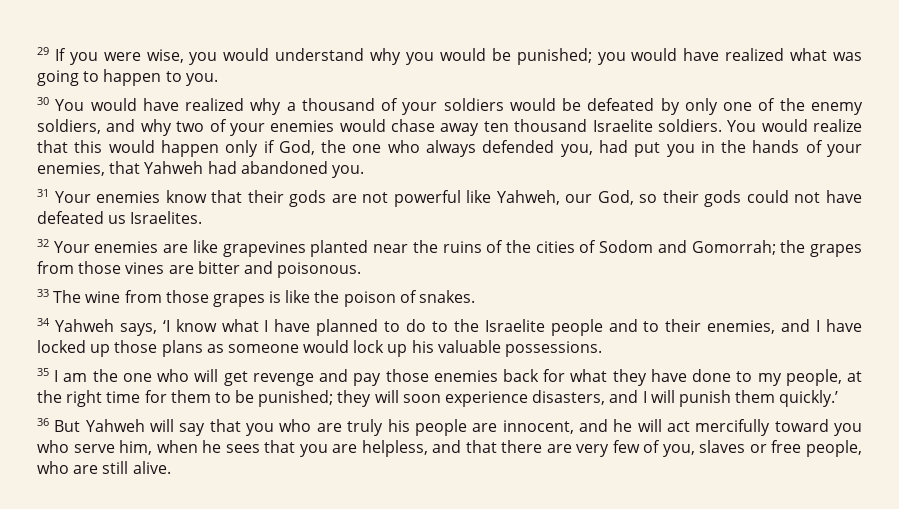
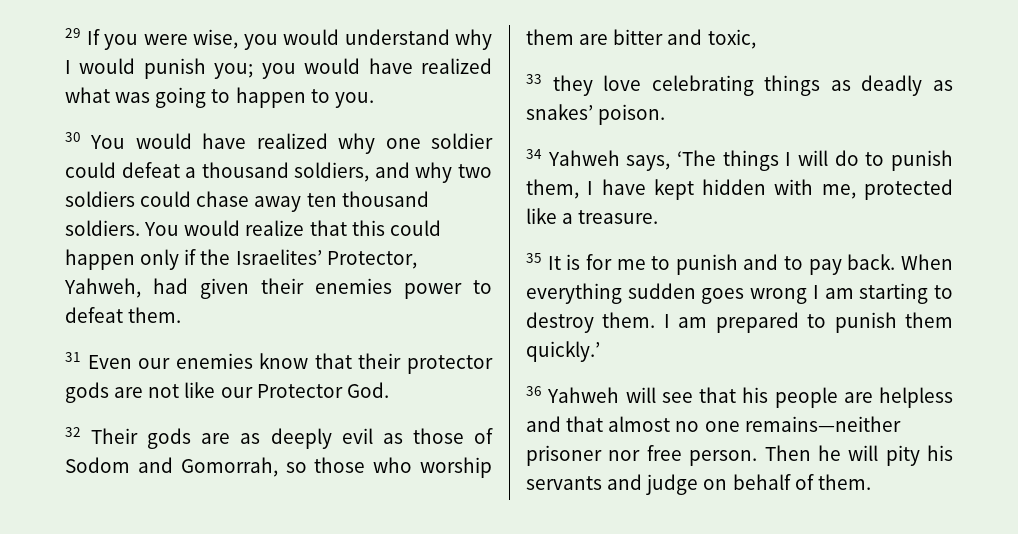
[406,48,592,65] you would be punished; -> [65,58,254,79] I would punish you;
[286,98,864,115] [37,119,386,136] a thousand of your soldiers would be defeated by only one of the enemy soldiers, and why two of your enemies would -> [385,133,493,149] [65,162,492,183] [65,191,192,207] one soldier could defeat a thousand soldiers, and why two soldiers could
[592,119,653,132] Israelite -> (429, 199) none
[108,140,155,153] would -> [389,220,441,236] could
[278,140,862,157] [37,161,364,178] God, the one who always defended you, had put you in the hands of your enemies, that Yahweh had abandoned you. -> [200,249,417,269] [64,278,492,299] [65,307,182,323] the Israelites’ Protector, Yahweh, had given their enemies power to defeat them.
[54,191,91,203] Your -> [87,355,171,369] Even our
(284, 196) none -> [406,355,493,374] protector
[393,190,862,207] [37,211,203,224] [37,239,862,257] [37,261,165,274] powerful like Yahweh, our God, so their gods could not have defeated us Israelites. // 32 Your enemies are like grapevines planted near the ruins of the cities of Sodom and Gomorrah; the grapes from those vines -> [184,382,389,398] [65,427,493,449] [65,457,492,478] [526,29,574,45] like our Protector God. // 32 Their gods are as deeply evil as those of Sodom and Gomorrah, so those who worship them
[277,262,362,278] poisonous. -> [707,29,756,49] toxic,
[53,290,476,307] [37,318,863,336] [37,340,603,357] [37,368,863,386] [37,390,675,407] The wine from those grapes is like the poison of snakes. // 34 Yahweh says, ‘I know what I have planned to do to the Israelite people and to their enemies, and I have locked up those plans as someone would lock up his valuable possessions. // 35 I am the one who will get revenge and pay those enemies back for what they have done to my people, at the right time for them to be punished; they will soon experience disasters, and I will -> [552,75,953,96] [526,104,666,125] [526,149,953,171] [526,179,953,200] [526,208,659,224] [526,253,953,275] [526,283,953,304] [526,312,827,333] they love celebrating things as deadly as snakes’ poison. // 34 Yahweh says, ‘The things I will do to punish them, I have kept hidden with me, protected like a treasure. // 35 It is for me to punish and to pay back. When everything sudden goes wrong I am starting to destroy them. I am prepared to
[54,420,81,432] But -> (542, 391) none
[179,419,863,436] [37,440,862,457] [37,461,171,474] say that you who are truly his people are innocent, and he will act mercifully toward you who serve him, when he sees that you are helpless, and that there are very few of you, slaves or free people, who are still alive. -> [661,387,953,408] [526,416,901,432] [526,445,953,466] [526,474,871,495] see that his people are helpless and that almost no one remains—neither prisoner nor free person. Then he will pity his servants and judge on behalf of them.

